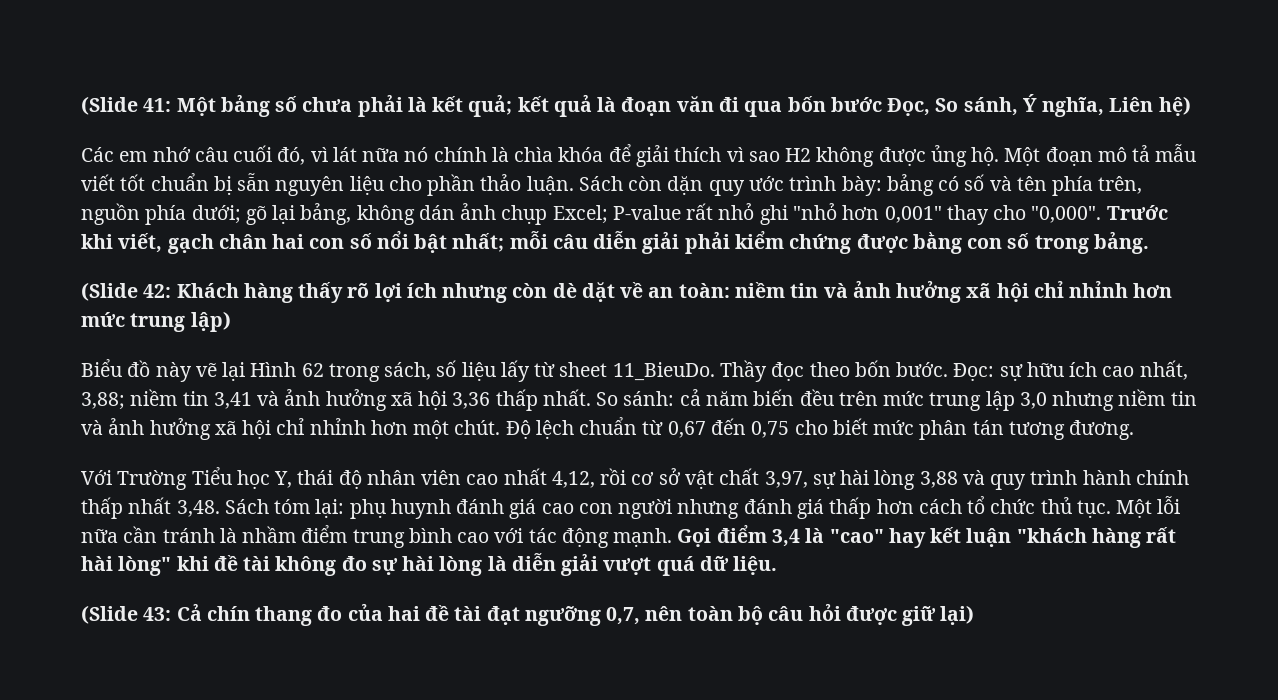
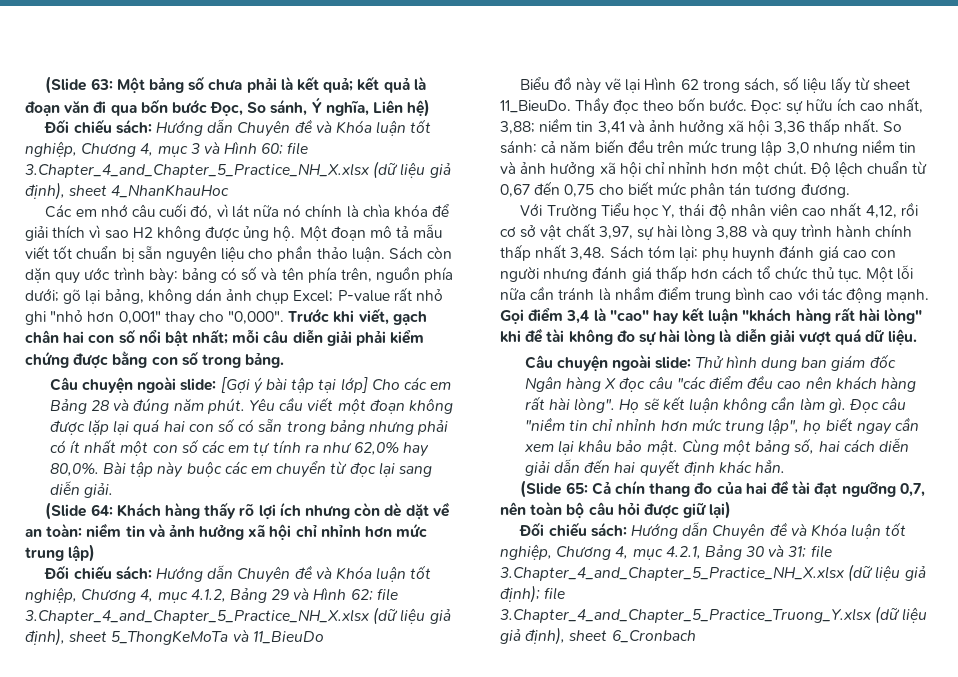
[81,96,172,115] (Slide 41: -> [45,76,113,94] (Slide 63:
(1191, 106) none -> [44,119,432,137] [25,141,309,157] [25,161,451,179] [25,182,230,200] // Đối chiếu sách: Hướng dẫn Chuyên đề và Khóa luận tốt nghiệp, Chương 4, mục 3 và Hình 60; file 3.Chapter_4_and_Chapter_5_Practice_NH_X.xlsx (dữ liệu giả định), sheet 4_NhanKhauHoc
[81,282,172,301] // (Slide 42: -> [49,376,452,394] [49,397,453,414] [49,418,449,435] [49,439,430,457] [49,461,432,478] [49,481,114,498] [45,502,113,520] // Câu chuyện ngoài slide: [Gợi ý bài tập tại lớp] Cho các em Bảng 28 và đúng năm phút. Yêu cầu viết một đoạn không được lặp lại quá hai con số có sẵn trong bảng nhưng phải có ít nhất một con số các em tự tính ra như 62,0% hay 80,0%. Bài tập này buộc các em chuyển từ đọc lại sang diễn giải. // (Slide 64:
(231, 321) none -> [44,565,432,583] [25,587,398,603] [25,607,451,625] [25,628,324,646] // Đối chiếu sách: Hướng dẫn Chuyên đề và Khóa luận tốt nghiệp, Chương 4, mục 4.1.2, Bảng 29 và Hình 62; file 3.Chapter_4_and_Chapter_5_Practice_NH_X.xlsx (dữ liệu giả định), sheet 5_ThongKeMoTa và 11_BieuDo
[81,605,172,624] // (Slide 43: -> [524,354,896,372] [524,375,916,392] [524,396,907,413] [524,417,919,435] [524,438,909,455] [524,459,786,477] [520,480,588,498] // Câu chuyện ngoài slide: Thử hình dung ban giám đốc Ngân hàng X đọc câu "các điểm đều cao nên khách hàng rất hài lòng". Họ sẽ kết luận không cần làm gì. Đọc câu "niềm tin chỉ nhỉnh hơn mức trung lập", họ biết ngay cần xem lại khâu bảo mật. Cùng một bảng số, hai cách diễn giải dẫn đến hai quyết định khác hẳn. // (Slide 65:
(975, 615) none -> [519,522,907,540] [500,544,832,560] [500,564,926,582] [500,585,566,603] [500,606,928,624] [500,627,696,645] // Đối chiếu sách: Hướng dẫn Chuyên đề và Khóa luận tốt nghiệp, Chương 4, mục 4.2.1, Bảng 30 và 31; file 3.Chapter_4_and_Chapter_5_Practice_NH_X.xlsx (dữ liệu giả định); file 3.Chapter_4_and_Chapter_5_Practice_Truong_Y.xlsx (dữ liệu giả định), sheet 6_Cronbach

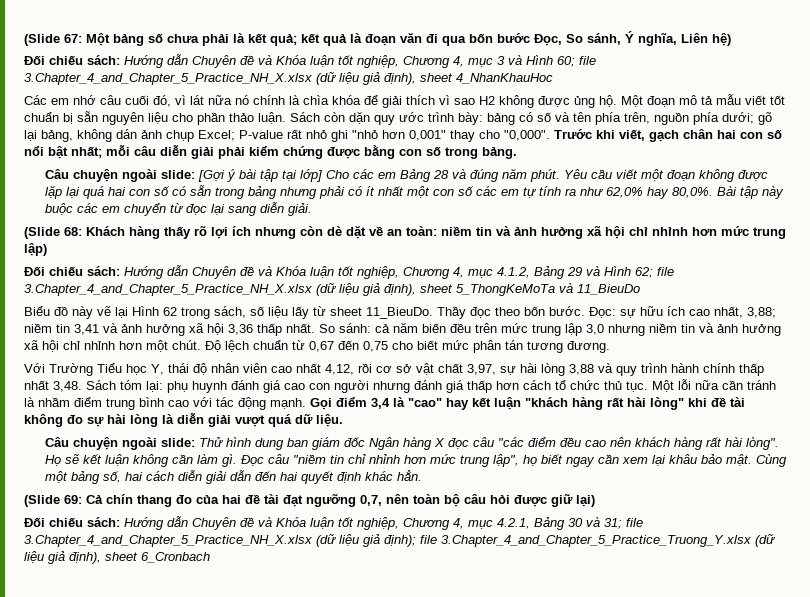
[45,76,113,94] (Slide 63: -> [24,34,82,46] (Slide 67:
[90,504,113,516] 64: -> [64,227,82,236] 68:
[565,482,588,494] 65: -> [64,495,82,504] 69:

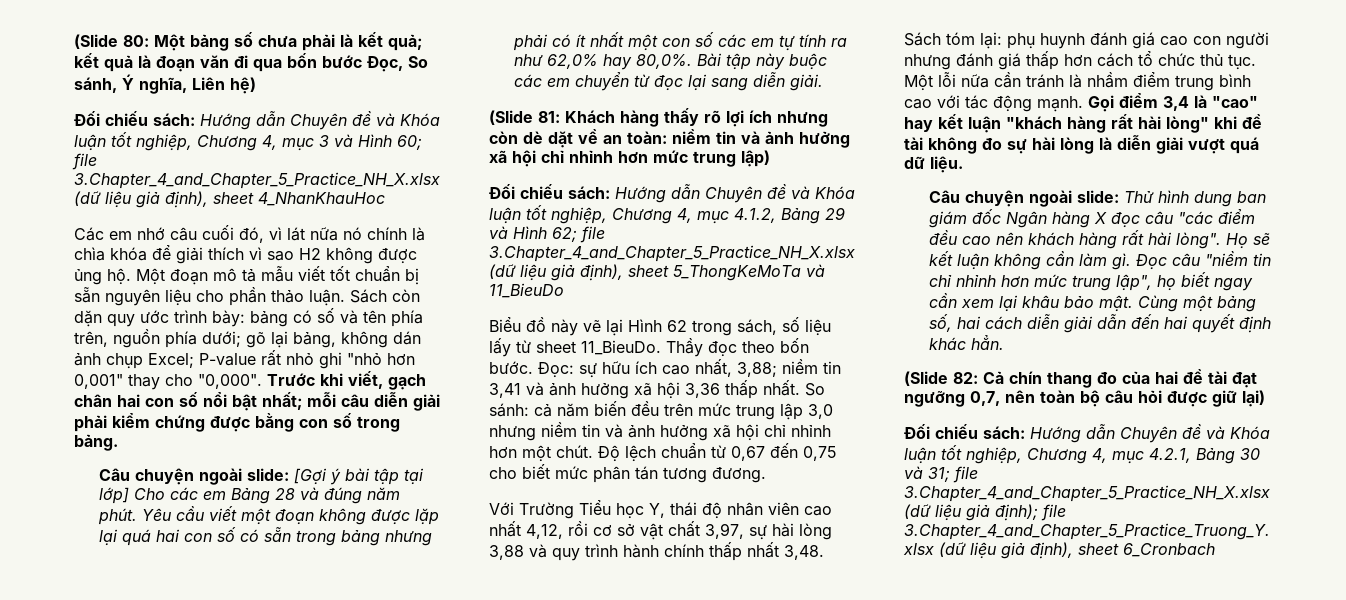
[24,34,82,46] (Slide 67: -> [74,34,149,49] (Slide 80:
[64,227,82,236] 68: -> [538,111,560,123] 81:
[64,495,82,504] 69: -> [953,372,978,384] 82:

